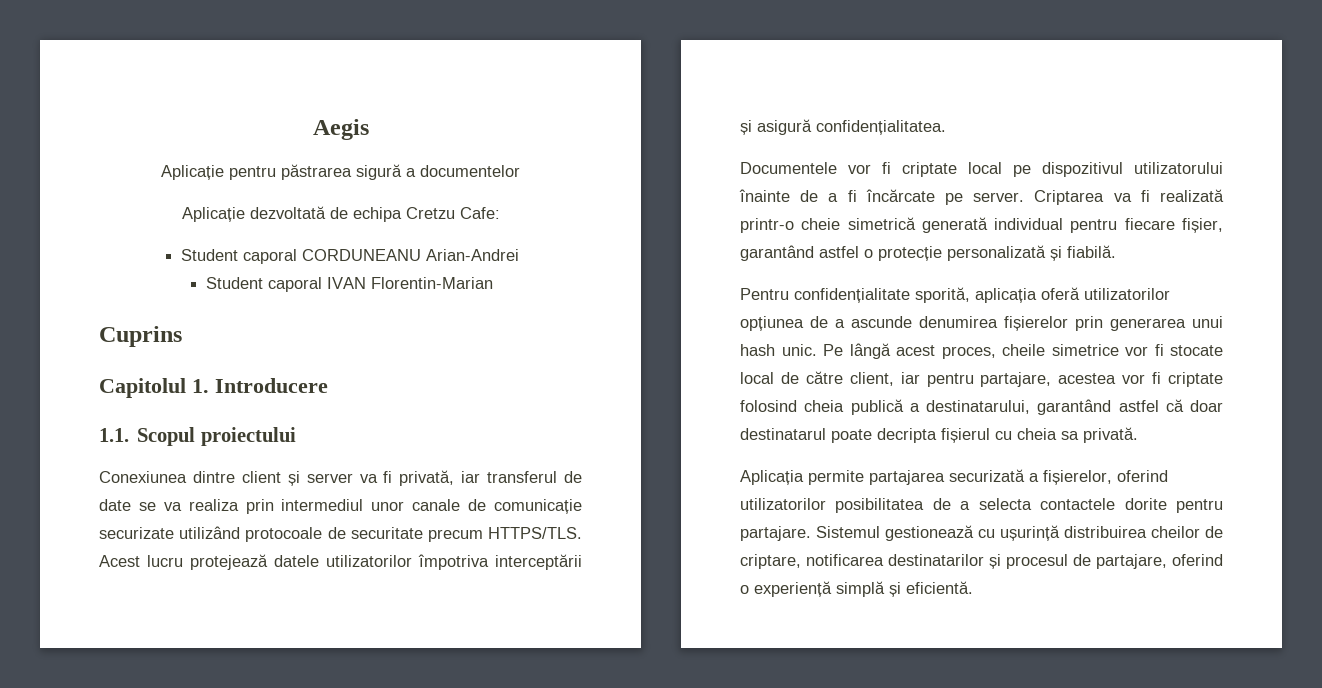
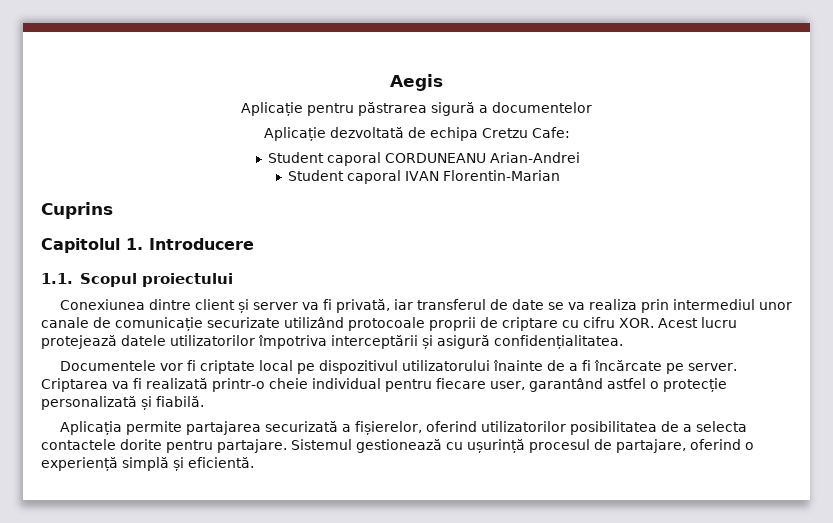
[327,527,582,542] de securitate precum HTTPS/TLS. -> [429,317,654,331] proprii de criptare cu cifru XOR.
[847,217,988,233] simetrică generată -> (308, 383) none
[1182,218,1223,233] fișier, -> [490,381,525,390] user,
[740,287,1170,303] [740,316,1223,331] [740,343,1223,359] [740,371,1223,387] [740,399,1223,415] [740,427,1138,443] // Pentru confidențialitate sporită, aplicația oferă utilizatorilor opțiunea de a ascunde denumirea fișierelor prin generarea unui hash unic. Pe lângă acest proces, cheile simetrice vor fi stocate local de către client, iar pentru partajare, acestea vor fi criptate folosind cheia publică a destinatarului, garantând astfel că doar destinatarul poate decripta fișierul cu cheia sa privată. -> (204, 401) none
[1064,526,1223,538] [740,554,1001,569] distribuirea cheilor de criptare, notificarea destinatarilor și -> (525, 446) none

